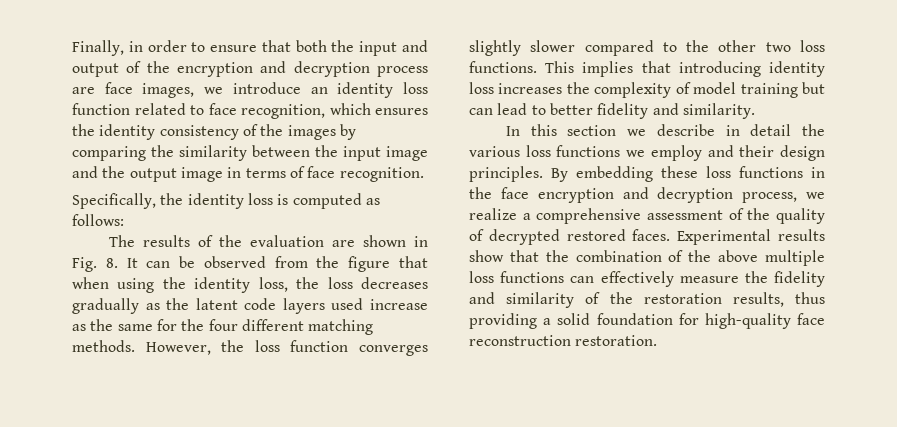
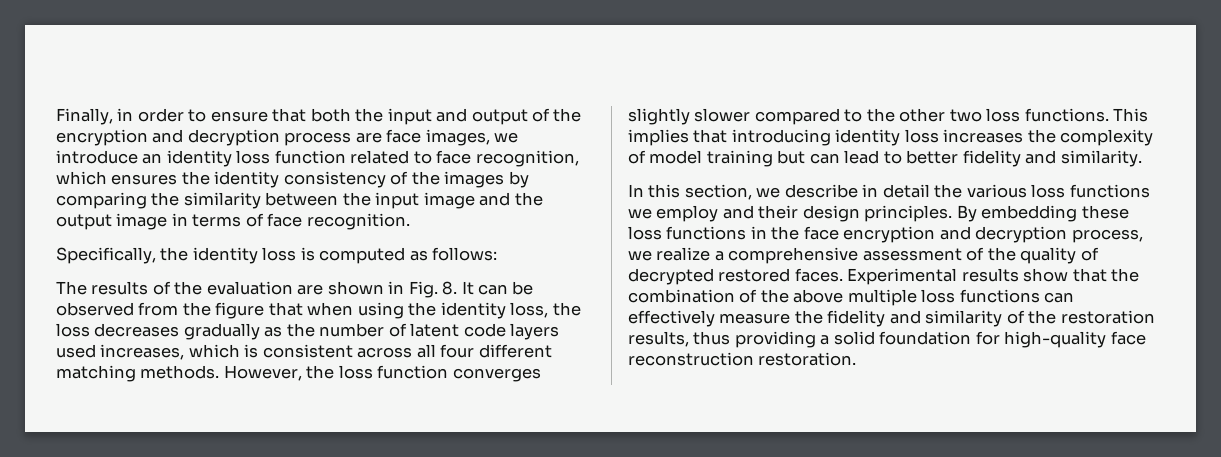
(190, 304) none -> [319,323,407,337] number of
[370,299,428,310] [72,319,205,331] increase as the same for the -> [100,344,436,360] increases, which is consistent across all
[567,125,617,136] section -> [684,184,752,200] section,

